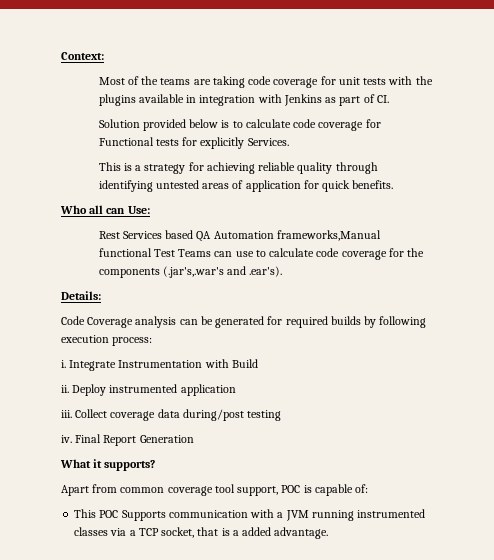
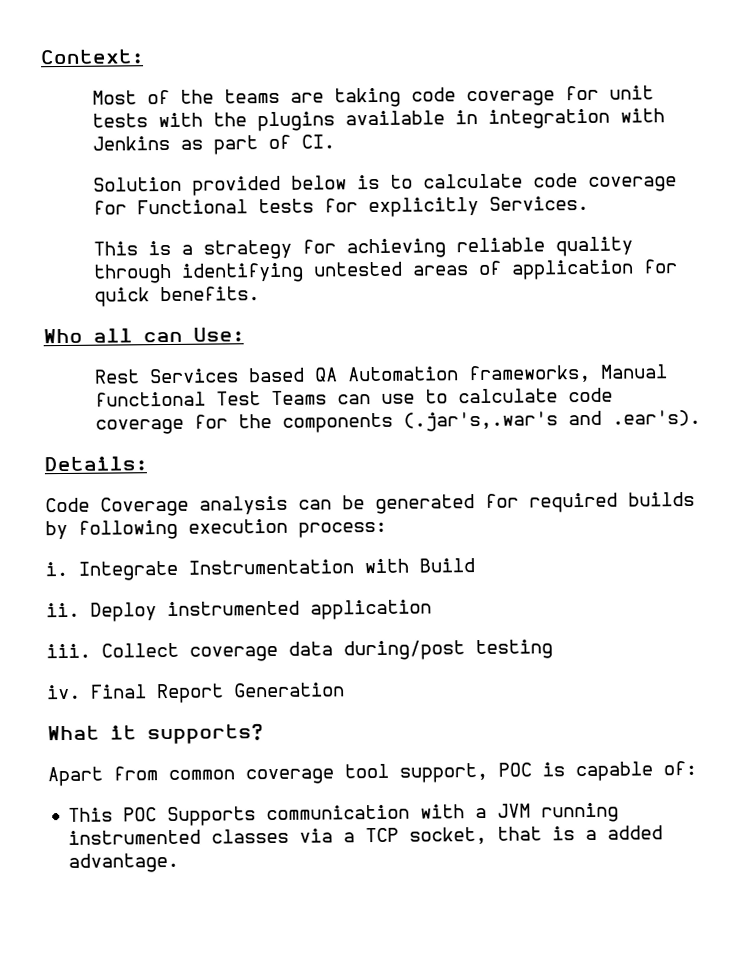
[276,230,381,241] frameworks,Manual -> [467,364,668,384] frameworks, Manual

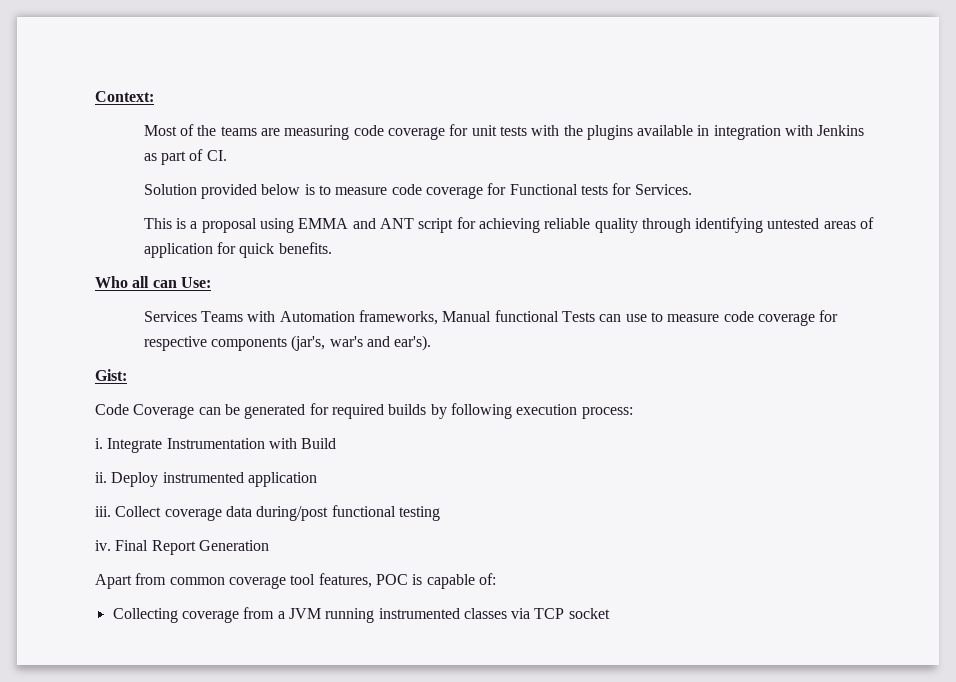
[333,87,401,108] taking -> [284,125,350,140] measuring
[422,173,523,189] calculate -> [335,187,388,195] measure
[367,197,479,218] explicitly -> (632, 189) none
[202,239,292,260] strategy -> [201,218,454,233] proposal using EMMA and ANT script
[93,367,338,384] Rest Services based QA -> [143,311,276,322] Services Teams with
[215,390,327,406] Test Teams -> [561,311,595,322] Tests
[457,387,613,404] [94,409,701,435] [44,456,147,472] calculate code coverage for the components (.jar's,.war's and .ear's). // Details: -> [667,310,839,326] [143,335,432,351] [95,369,127,381] measure code coverage for respective components (jar's, war's and ear's). // Gist:
[199,495,288,515] analysis -> (195, 411) none
(465, 650) none -> [331,505,396,517] functional
[47,723,263,745] // What it supports? -> (269, 545) none
[399,762,488,783] support, -> [318,573,372,588] features,
[68,804,466,827] This POC Supports communication with -> [112,607,275,623] Collecting coverage from
[343,825,664,845] [68,852,180,873] a TCP socket, that is a added advantage. -> [534,608,610,619] TCP socket

